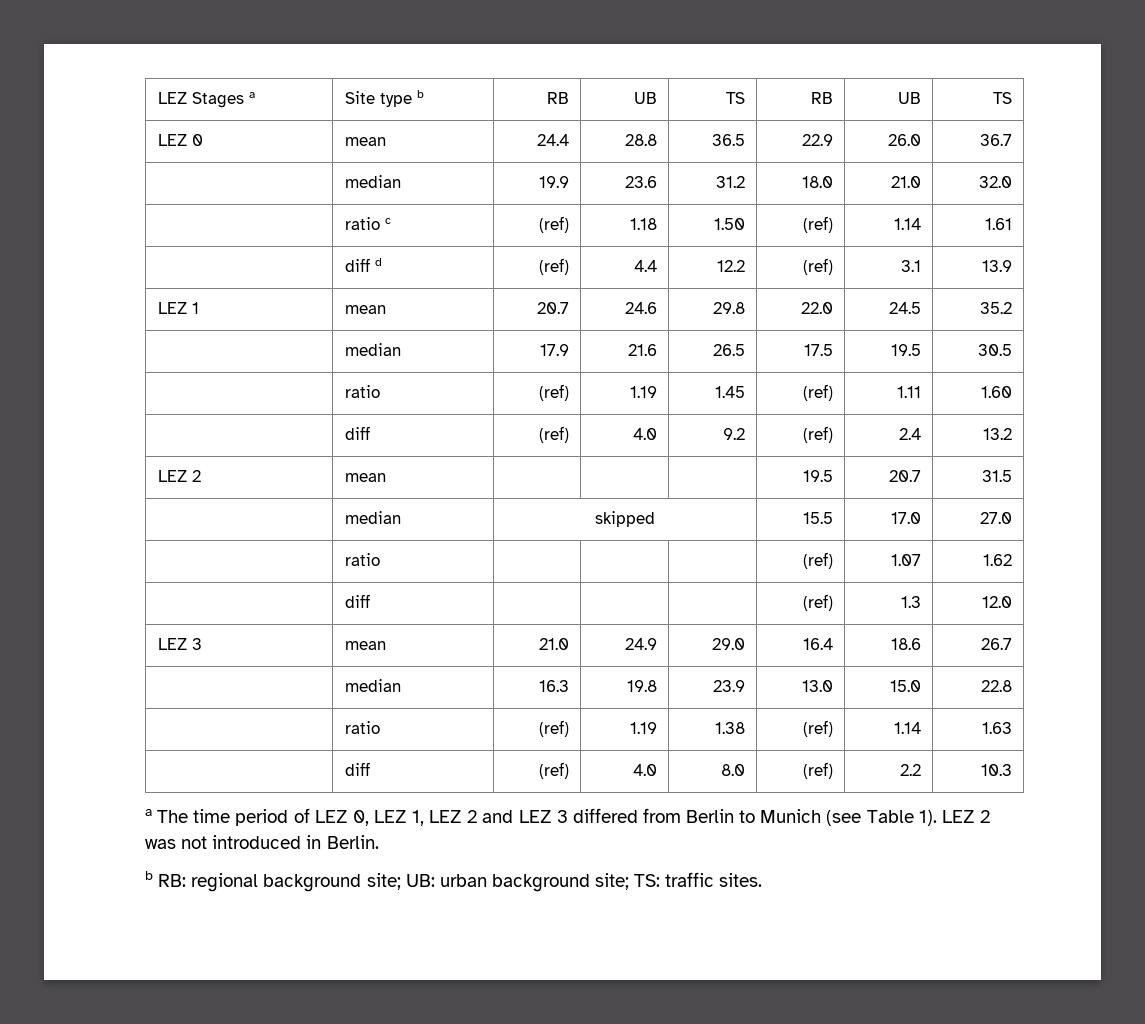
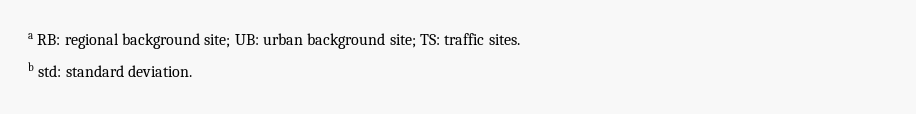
[157,92,255,108] [344,90,424,107] [546,92,569,104] [633,92,657,104] [725,92,745,104] [810,92,833,104] [897,92,921,104] [992,92,1012,104] [157,134,203,146] [344,137,386,146] [536,134,569,146] [624,134,657,146] [711,134,745,146] [801,134,833,146] [887,134,921,146] [979,134,1012,146] [344,175,401,188] [538,176,569,188] [624,176,657,188] [715,176,745,188] [801,176,833,188] [890,176,921,188] [978,176,1012,188] [344,217,391,230] [538,216,569,233] [629,218,657,230] [713,218,745,230] [802,216,833,233] [893,218,921,230] [984,218,1012,230] [344,258,382,272] [538,258,569,275] [633,260,657,272] [716,260,745,272] [802,258,833,275] [900,260,921,272] [981,260,1012,272] [157,302,199,314] [344,305,386,314] [536,302,569,314] [624,302,657,314] [712,302,745,314] [800,302,833,314] [888,302,921,314] [979,302,1012,314] [344,343,401,356] [539,344,569,356] [627,344,657,356] [712,344,745,356] [803,344,833,356] [890,344,921,356] [977,344,1012,356] [344,385,380,398] [538,384,569,401] [629,386,657,398] [714,386,745,398] [802,384,833,401] [896,386,921,398] [980,386,1012,398] [344,426,370,440] [538,426,569,443] [632,428,657,440] [722,428,745,440] [802,426,833,443] [898,428,921,440] [982,428,1012,440] [157,470,201,482] [344,473,386,482] [802,470,833,482] [888,470,921,482] [981,470,1012,482] [344,511,401,524] [595,511,655,527] [802,512,833,524] [890,512,921,524] [979,512,1012,524] [344,553,380,566] [802,552,833,569] [890,554,921,566] [982,554,1012,566] [344,594,370,608] [802,594,833,611] [900,596,921,608] [981,596,1012,608] [157,638,202,650] [344,641,386,650] [538,638,569,650] [624,638,657,650] [711,638,745,650] [802,638,833,650] [890,638,921,650] [980,638,1012,650] [344,679,401,692] [538,680,569,692] [626,680,657,692] [712,680,745,692] [801,680,833,692] [889,680,921,692] [980,680,1012,692] [344,721,380,734] [538,720,569,737] [629,722,657,734] [714,722,745,734] [802,720,833,737] [893,722,921,734] [981,722,1012,734] [344,762,370,776] [538,762,569,779] [632,764,657,776] [720,764,745,776] [802,762,833,779] [899,764,921,776] [980,764,1012,776] [145,808,990,826] [145,835,379,849] [145,871,153,880] LEZ Stages a | Site type b | RB | UB | TS | RB | UB | TS // LEZ 0 | mean | 24.4 | 28.8 | 36.5 | 22.9 | 26.0 | 36.7 // | median | 19.9 | 23.6 | 31.2 | 18.0 | 21.0 | 32.0 // | ratio c | (ref) | 1.18 | 1.50 | (ref) | 1.14 | 1.61 // | diff d | (ref) | 4.4 | 12.2 | (ref) | 3.1 | 13.9 // LEZ 1 | mean | 20.7 | 24.6 | 29.8 | 22.0 | 24.5 | 35.2 // | median | 17.9 | 21.6 | 26.5 | 17.5 | 19.5 | 30.5 // | ratio | (ref) | 1.19 | 1.45 | (ref) | 1.11 | 1.60 // | diff | (ref) | 4.0 | 9.2 | (ref) | 2.4 | 13.2 // LEZ 2 | mean | | | | 19.5 | 20.7 | 31.5 // | median | skipped | 15.5 | 17.0 | 27.0 // | ratio | | | | (ref) | 1.07 | 1.62 // | diff | | | | (ref) | 1.3 | 12.0 // LEZ 3 | mean | 21.0 | 24.9 | 29.0 | 16.4 | 18.6 | 26.7 // | median | 16.3 | 19.8 | 23.9 | 13.0 | 15.0 | 22.8 // | ratio | (ref) | 1.19 | 1.38 | (ref) | 1.14 | 1.63 // | diff | (ref) | 4.0 | 8.0 | (ref) | 2.2 | 10.3 // a The time period of LEZ 0, LEZ 1, LEZ 2 and LEZ 3 differed from Berlin to Munich (see Table 1). LEZ 2 was not introduced in Berlin. // b -> [28,33,33,39] a
(763, 880) none -> [28,62,192,77] // b std: standard deviation.

